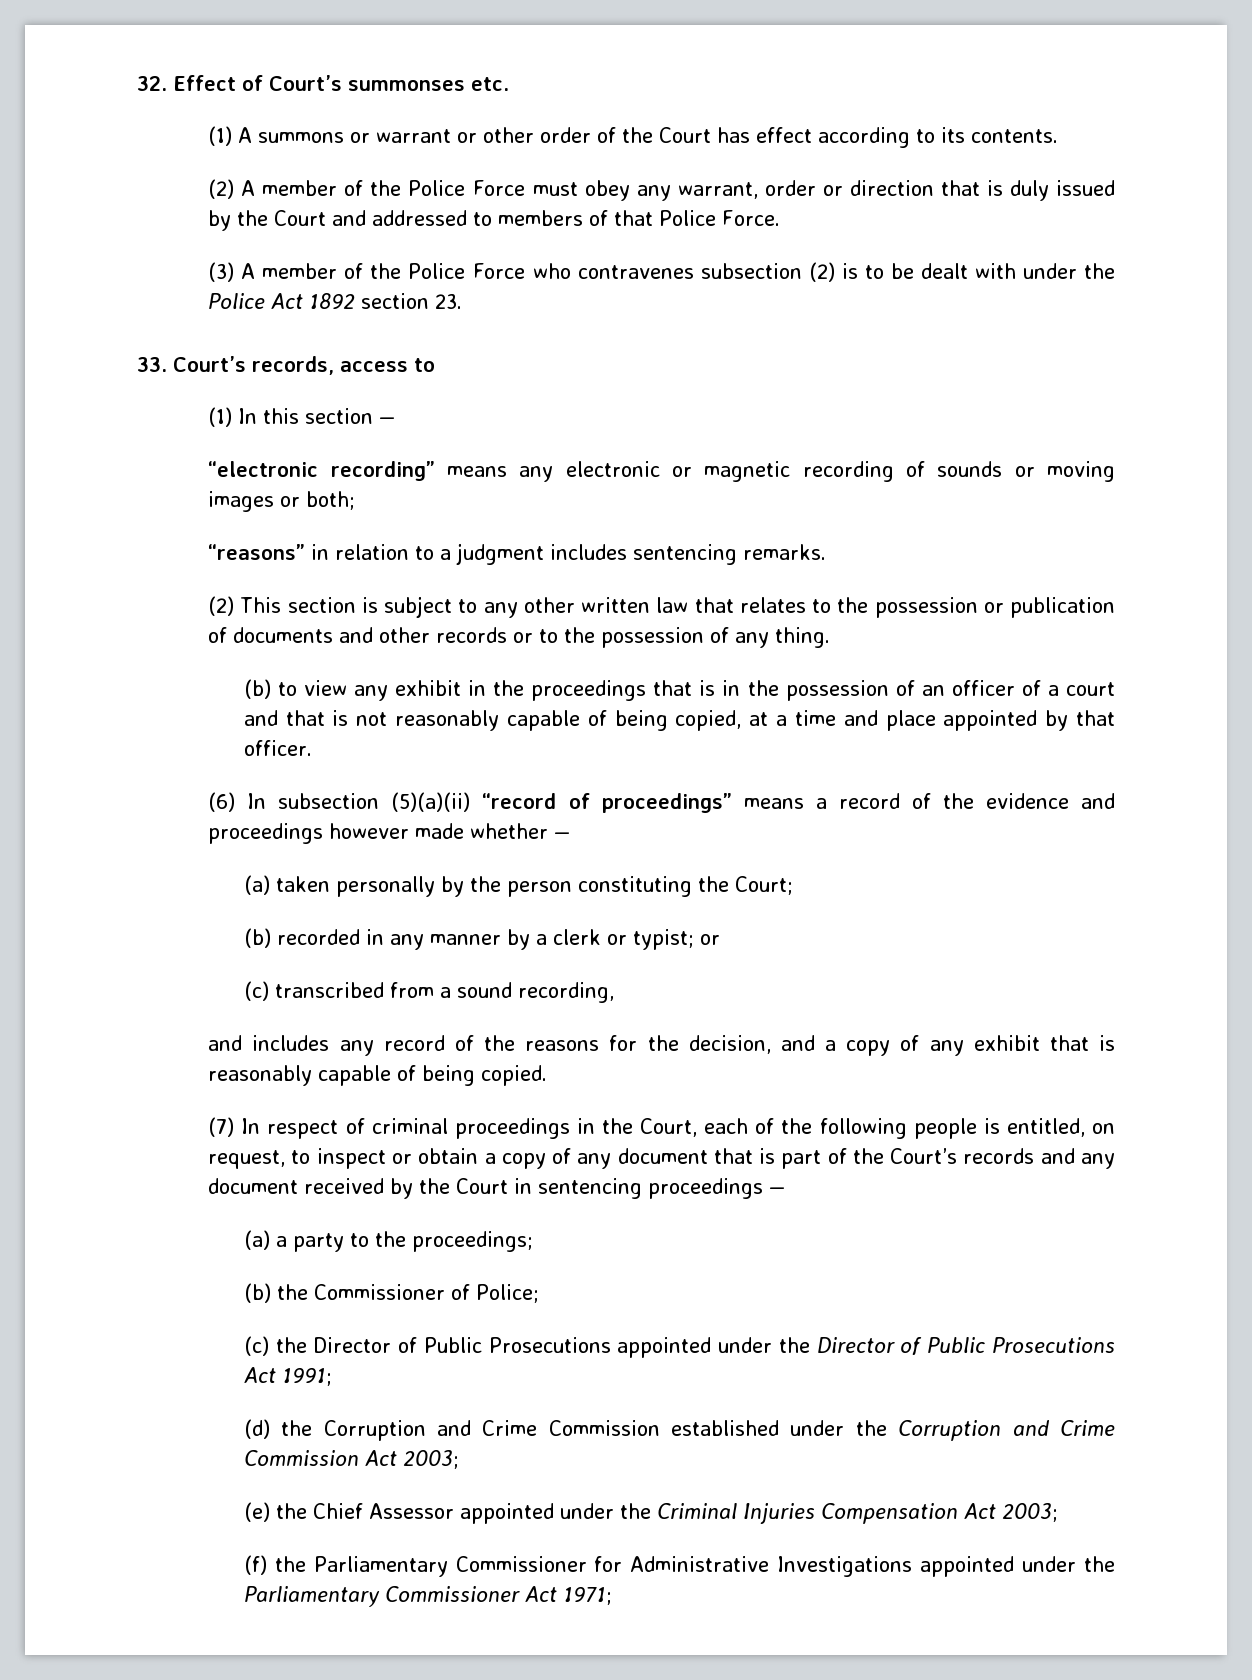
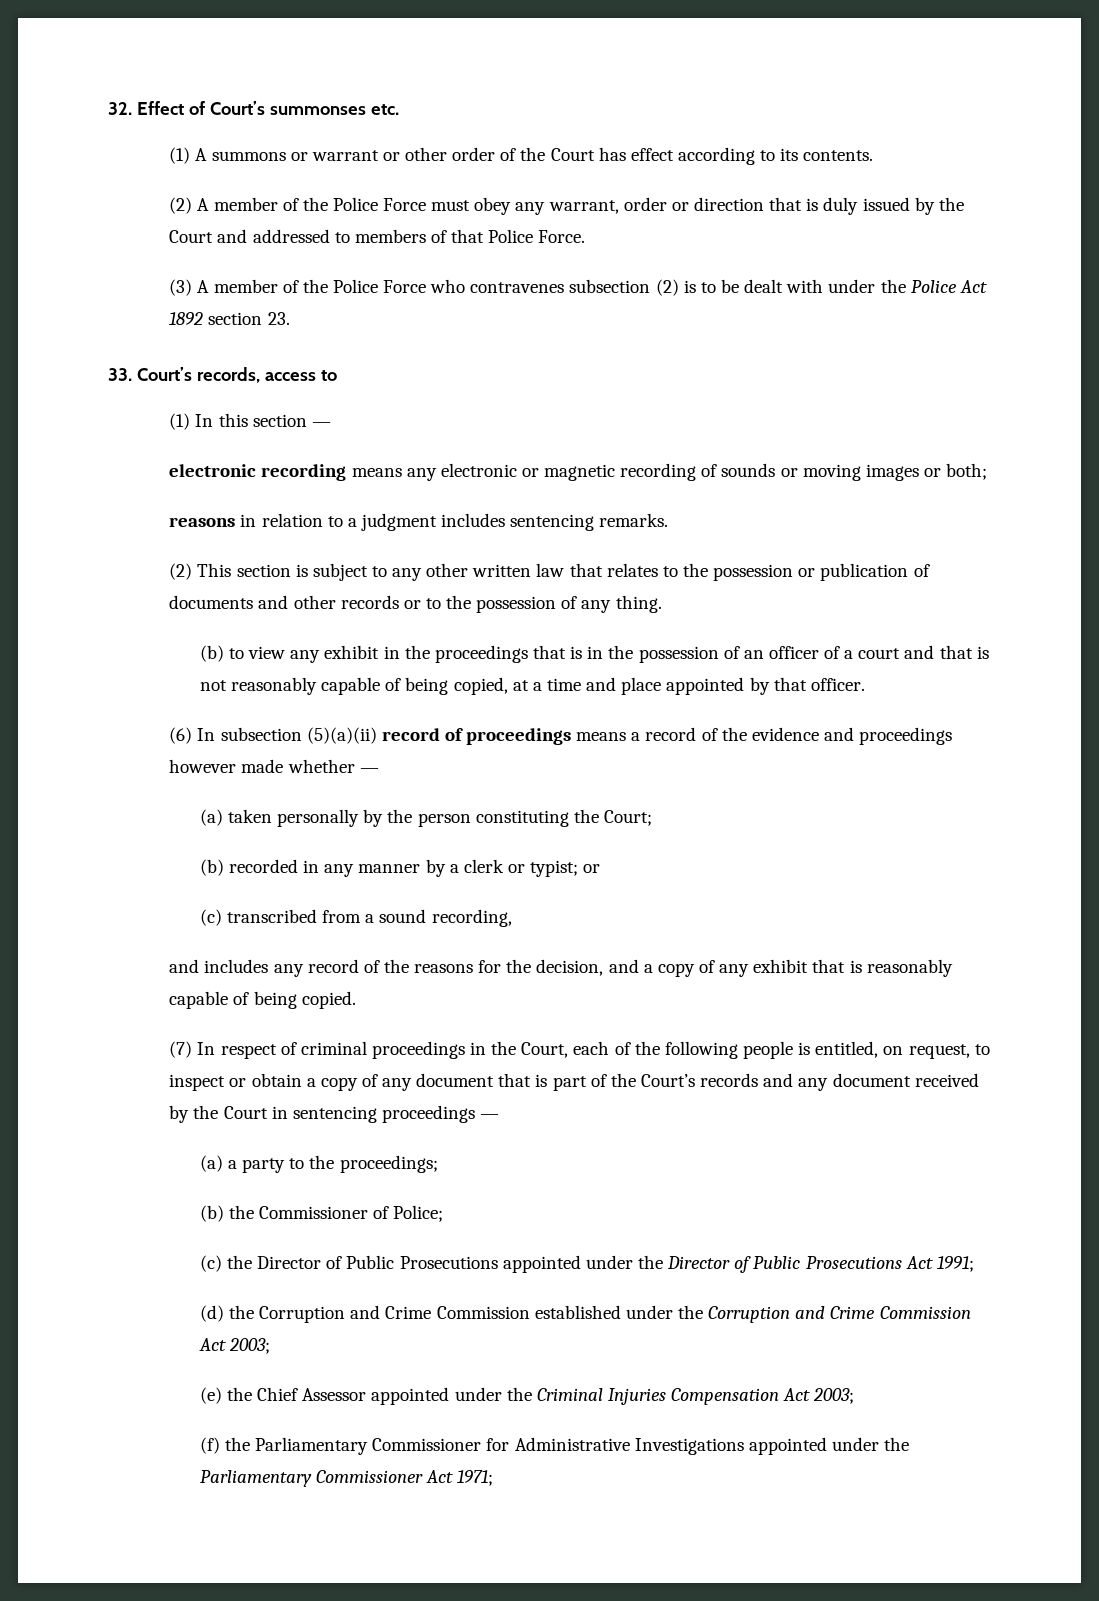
[208,461,435,481] “electronic recording” -> [169,464,347,481] electronic recording
[208,544,306,560] “reasons” -> [169,517,236,527] reasons
[482,793,732,813] “record of proceedings” -> [381,728,572,745] record of proceedings

